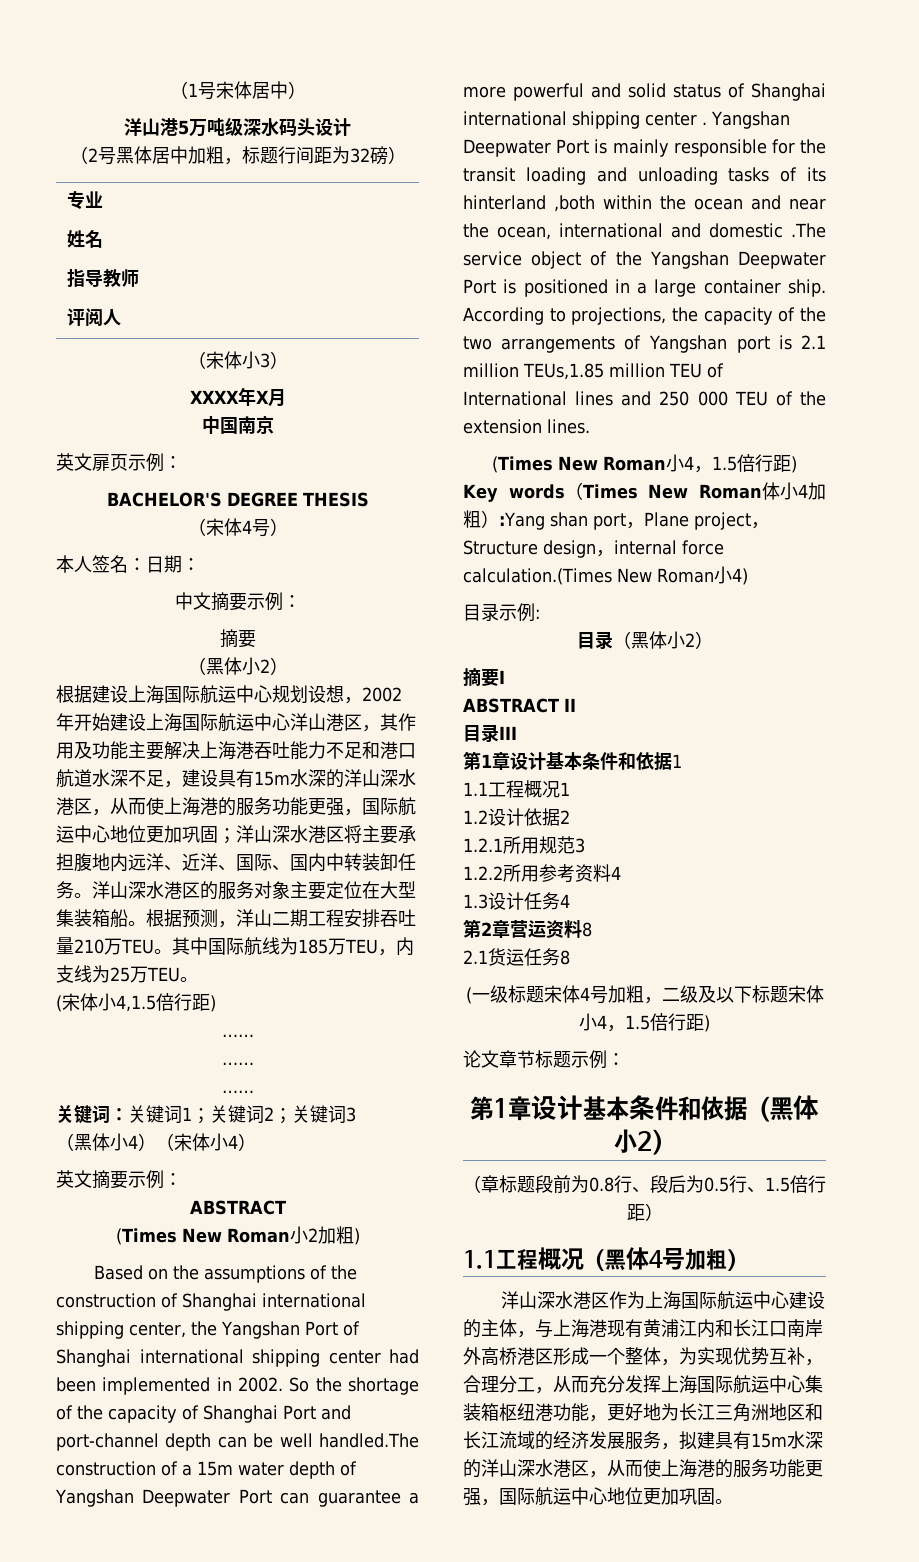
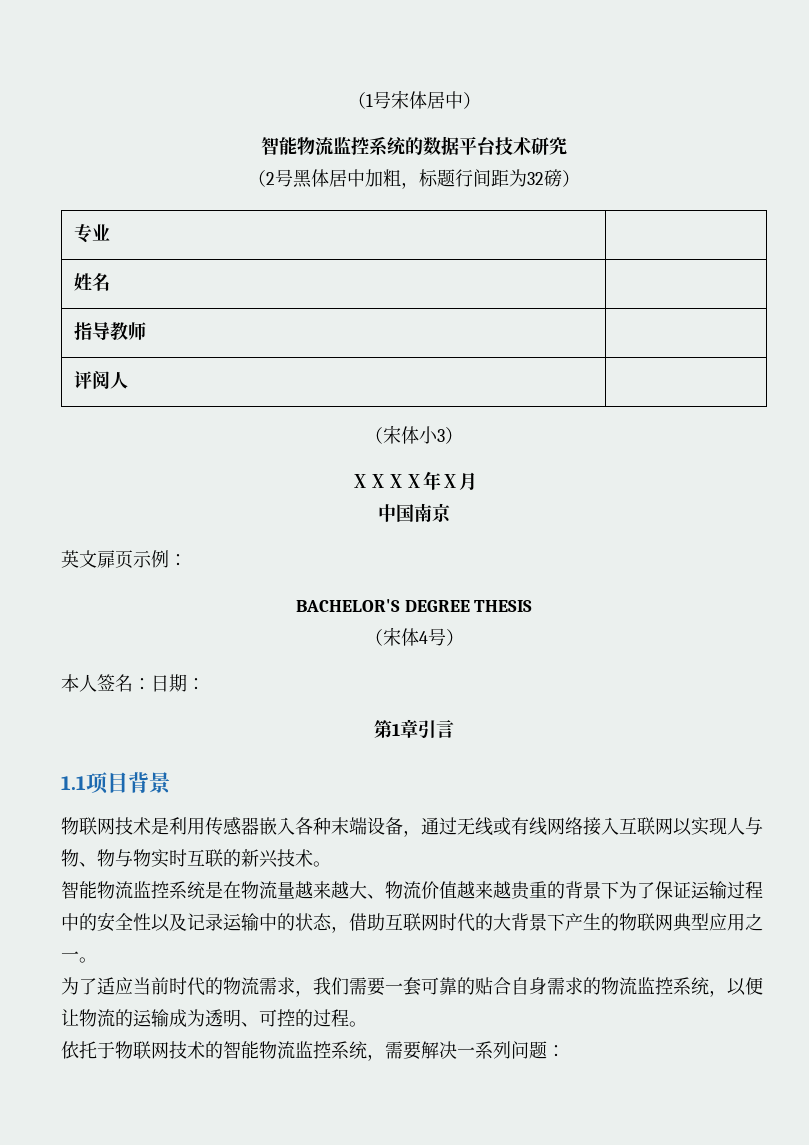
[124,117,351,137] 洋山港5万吨级深水码头设计 -> [261,136,567,156] 智能物流监控系统的数据平台技术研究
[174,592,301,611] [219,629,256,648] [187,657,288,675] [56,685,402,704] [56,713,416,732] [56,741,416,760] [56,769,416,788] [56,797,416,816] [56,825,416,844] [56,853,416,872] [56,881,416,900] [56,909,416,928] [56,937,414,956] [56,965,198,983] [56,993,216,1012] [221,1034,254,1037] [221,1062,254,1065] [221,1090,254,1093] [56,1105,356,1124] [56,1133,256,1151] [56,1170,182,1189] [189,1200,286,1215] [115,1226,360,1245] [93,1265,357,1283] [56,1293,366,1311] [56,1321,360,1339] [56,1349,419,1367] [56,1377,419,1395] [56,1405,351,1423] [56,1433,419,1451] [56,1461,357,1479] [55,1489,419,1507] [463,83,826,101] [463,111,790,129] [463,139,826,157] [463,167,826,185] [463,195,826,212] [463,223,826,240] [463,251,826,269] [463,279,826,297] [463,307,826,325] [463,335,826,353] [463,363,724,380] [463,391,826,406] [463,419,590,434] [492,454,797,473] [463,482,826,502] [463,510,769,530] [463,540,724,558] [463,566,748,585] [463,603,540,622] [576,631,713,650] [463,668,505,686] [463,698,576,713] [463,724,517,743] [463,751,682,770] [463,780,570,798] [463,808,570,826] [463,836,585,854] [463,864,621,883] [463,892,570,910] [463,919,592,938] [463,948,570,966] [465,985,824,1004] [579,1013,710,1032] [463,1050,625,1069] [470,1095,819,1122] [614,1129,675,1155] [463,1175,826,1193] [626,1203,663,1221] [463,1247,748,1271] [500,1291,825,1310] [463,1319,823,1338] [463,1347,823,1366] [463,1375,823,1394] [463,1403,823,1422] [463,1431,823,1450] [463,1459,823,1478] [463,1487,733,1506] 中文摘要示例： // 摘要 // （黑体小2） // 根据建设上海国际航运中心规划设想，2002年开始建设上海国际航运中心洋山港区，其作用及功能主要解决上海港吞吐能力不足和港口航道水深不足，建设具有15m水深的洋山深水港区，从而使上海港的服务功能更强，国际航运中心地位更加巩固；洋山深水港区将主要承担腹地内远洋、近洋、国际、国内中转装卸任务。洋山深水港区的服务对象主要定位在大型集装箱船。根据预测，洋山二期工程安排吞吐量210万TEU。其中国际航线为185万TEU，内支线为25万TEU。 // (宋体小4,1.5倍行距) // …… // …… // …… // 关键词：关键词1；关键词2；关键词3 // （黑体小4）（宋体小4） // 英文摘要示例： // ABSTRACT // (Times New Roman小2加粗) // Based on the assumptions of the construction of Shanghai international shipping center, the Yangshan Port of Shanghai international shipping center had been implemented in 2002. So the shortage of the capacity of Shanghai Port and port-channel depth can be well handled.The construction of a 15m water depth of Yangshan Deepwater Port can guarantee a more powerful and solid status of Shanghai international shipping center . Yangshan Deepwater Port is mainly responsible for the transit loading and unloading tasks of its hinterland ,both within the ocean and near the ocean, international and domestic .The service object of the Yangshan Deepwater Port is positioned in a large container ship. According to projections, the capacity of the two arrangements of Yangshan port is 2.1 million TEUs,1.85 million TEU of International lines and 250 000 TEU of the extension lines. // (Times New Roman小4，1.5倍行距) // Key words（Times New Roman体小4加粗）:Yang shan port，Plane project，Structure design，internal force calculation.(Times New Roman小4) // 目录示例: // 目录（黑体小2） // 摘要I // ABSTRACT II // 目录III // 第1章设计基本条件和依据1 // 1.1工程概况1 // 1.2设计依据2 // 1.2.1所用规范3 // 1.2.2所用参考资料4 // 1.3设计任务4 // 第2章营运资料8 // 2.1货运任务8 // (一级标题宋体4号加粗，二级及以下标题宋体小4，1.5倍行距) // 论文章节标题示例： // 第1章设计基本条件和依据（黑体小2） // （章标题段前为0.8行、段后为0.5行、1.5倍行距） // 1.1工程概况（黑体4号加粗） // 洋山深水港区作为上海国际航运中心建设的主体，与上海港现有黄浦江内和长江口南岸外高桥港区形成一个整体，为实现优势互补，合理分工，从而充分发挥上海国际航运中心集装箱枢纽港功能，更好地为长江三角洲地区和长江流域的经济发展服务，拟建具有15m水深的洋山深水港区，从而使上海港的服务功能更强，国际航运中心地位更加巩固。 -> [374,719,454,739] [61,772,171,794] [61,817,763,837] [61,849,331,868] [61,881,763,900] [61,912,763,933] [61,951,97,963] [61,977,763,997] [61,1009,367,1027] [61,1041,565,1061] 第1章引言 // 1.1项目背景 // 物联网技术是利用传感器嵌入各种末端设备，通过无线或有线网络接入互联网以实现人与物、物与物实时互联的新兴技术。 // 智能物流监控系统是在物流量越来越大、物流价值越来越贵重的背景下为了保证运输过程中的安全性以及记录运输中的状态，借助互联网时代的大背景下产生的物联网典型应用之一。 // 为了适应当前时代的物流需求，我们需要一套可靠的贴合自身需求的物流监控系统，以便让物流的运输成为透明、可控的过程。 // 依托于物联网技术的智能物流监控系统，需要解决一系列问题：

